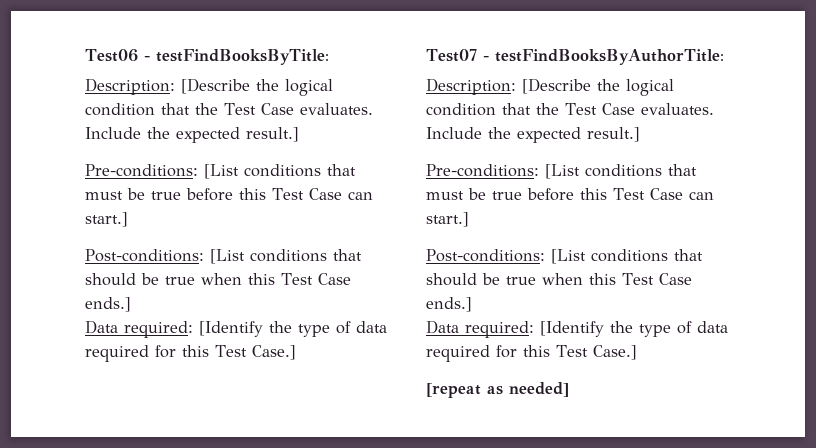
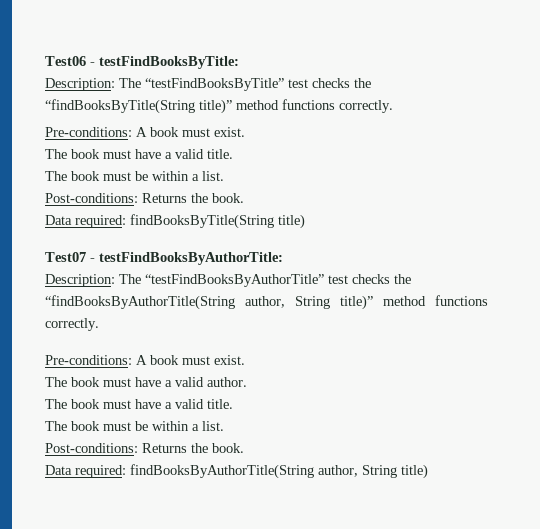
[181,78,333,96] [85,103,373,116] [85,127,299,143] [85,164,356,179] [85,188,373,201] [85,212,128,227] [85,249,362,264] [85,273,351,286] [85,297,131,312] [85,320,387,338] [85,345,296,362] [426,49,724,65] [426,78,674,96] [426,103,714,116] [426,127,640,143] [426,164,697,179] [426,188,714,201] [426,212,469,227] [426,249,703,264] [426,273,692,286] [426,297,472,312] [426,320,728,338] [426,345,637,362] [426,382,569,398] [Describe the logical condition that the Test Case evaluates. Include the expected result.] // Pre-conditions: [List conditions that must be true before this Test Case can start.] // Post-conditions: [List conditions that should be true when this Test Case ends.] // Data required: [Identify the type of data required for this Test Case.] // Test07 - testFindBooksByAuthorTitle: // Description: [Describe the logical condition that the Test Case evaluates. Include the expected result.] // Pre-conditions: [List conditions that must be true before this Test Case can start.] // Post-conditions: [List conditions that should be true when this Test Case ends.] // Data required: [Identify the type of data required for this Test Case.] // [repeat as needed] -> [119,78,371,91] [45,99,393,114] [45,127,245,137] [45,149,233,159] [45,171,224,181] [45,193,244,203] [45,214,305,229] [45,252,283,265] [45,274,411,287] [45,295,488,310] [45,318,99,331] [45,355,245,365] [45,377,247,387] [45,399,233,409] [45,421,224,431] [45,443,244,453] [45,464,428,479] The “testFindBooksByTitle” test checks the “findBooksByTitle(String title)” method functions correctly. // Pre-conditions: A book must exist. // The book must have a valid title. // The book must be within a list. // Post-conditions: Returns the book. // Data required: findBooksByTitle(String title) // Test07 - testFindBooksByAuthorTitle: // Description: The “testFindBooksByAuthorTitle” test checks the “findBooksByAuthorTitle(String author, String title)” method functions correctly. // Pre-conditions: A book must exist. // The book must have a valid author. // The book must have a valid title. // The book must be within a list. // Post-conditions: Returns the book. // Data required: findBooksByAuthorTitle(String author, String title)

